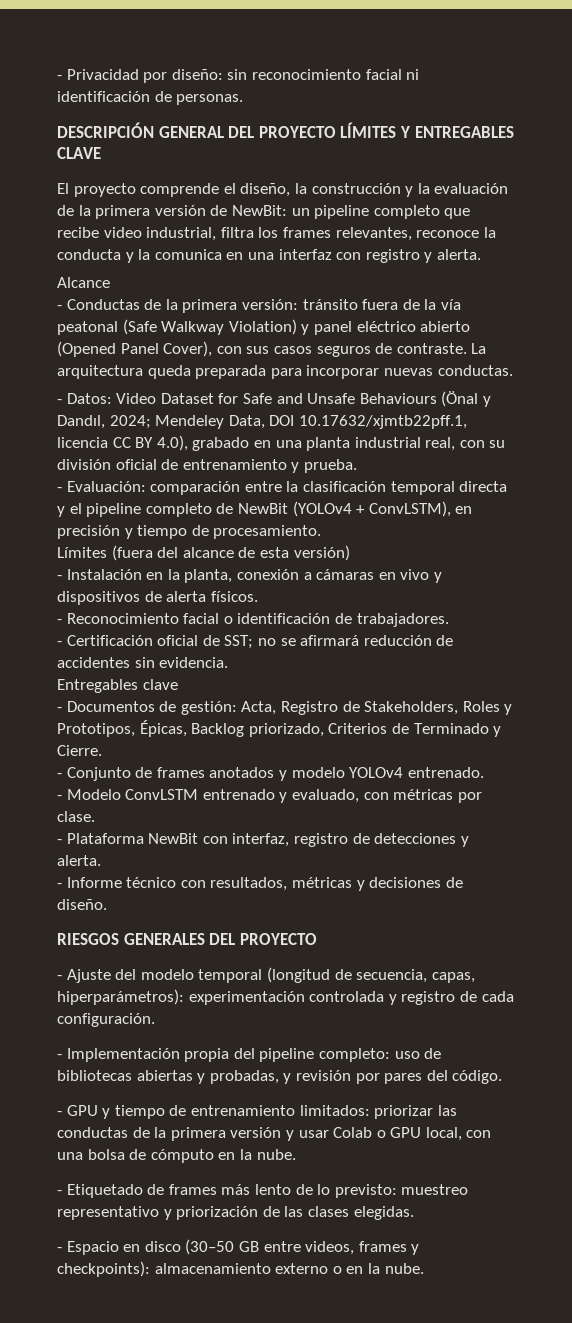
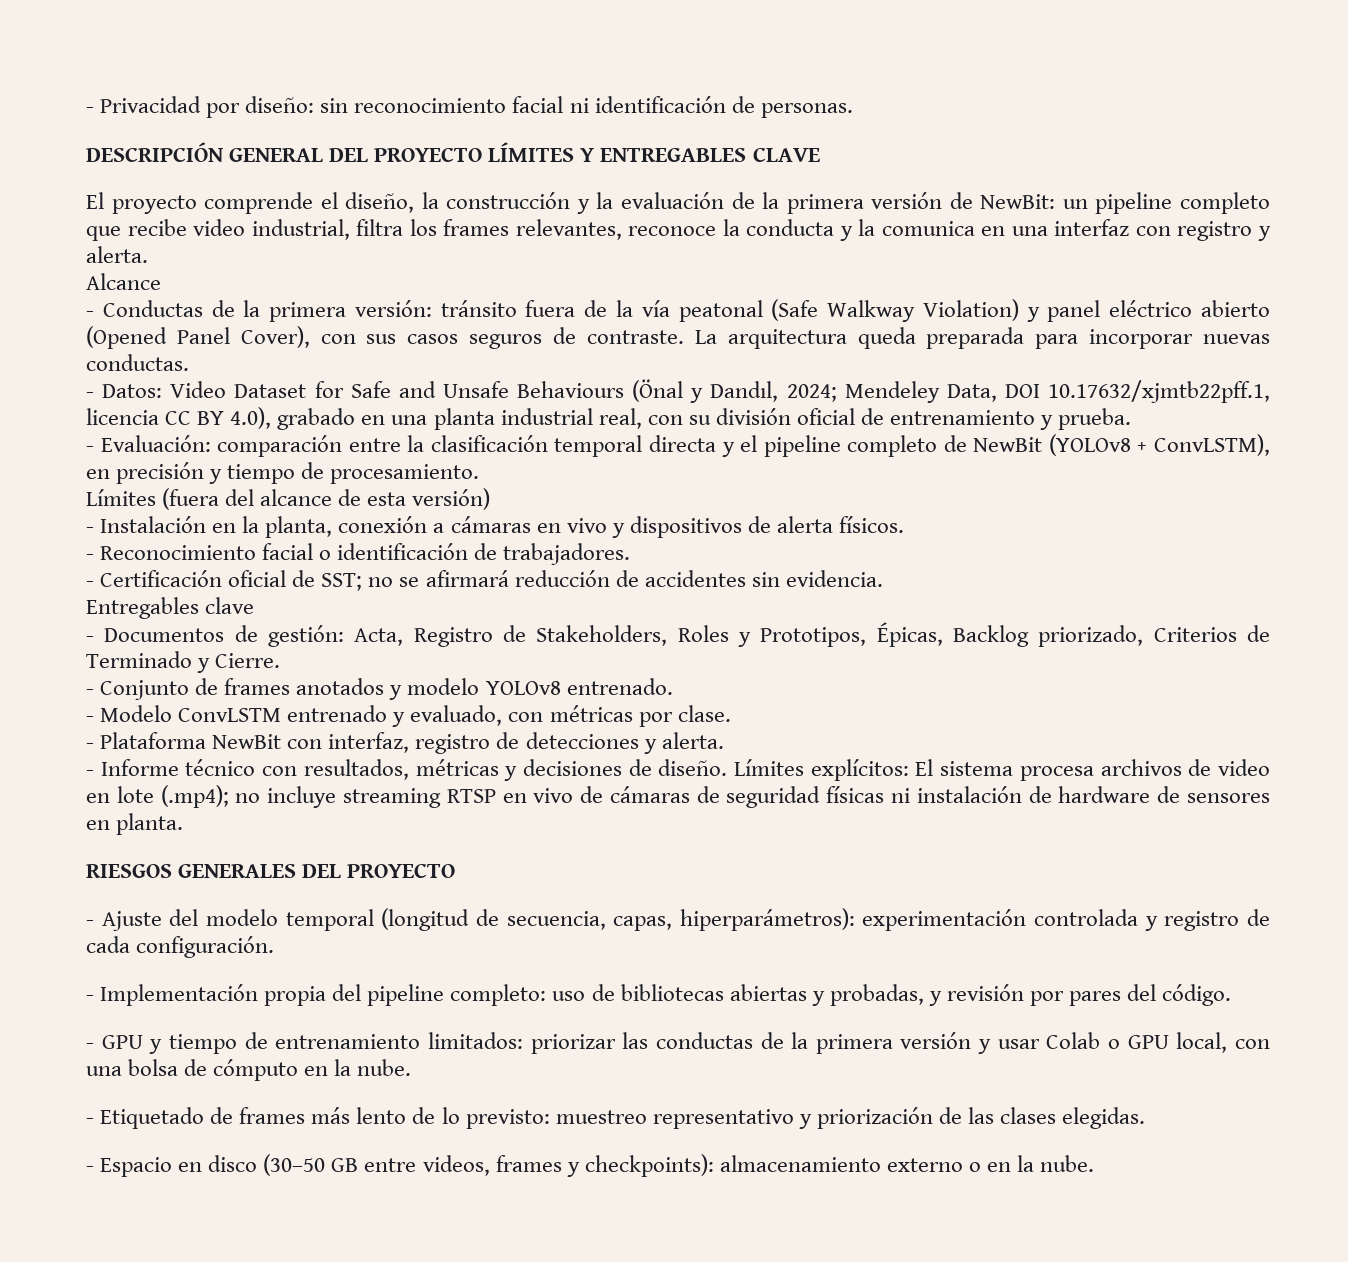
[292,501,352,517] (YOLOv4 -> [1048,434,1131,456] (YOLOv8
[349,767,404,778] YOLOv4 -> [485,681,561,695] YOLOv8
(107, 904) none -> [734,759,1271,781] [86,785,1270,808] [86,813,184,835] Límites explícitos: El sistema procesa archivos de video en lote (.mp4); no incluye streaming RTSP en vivo de cámaras de seguridad físicas ni instalación de hardware de sensores en planta.

